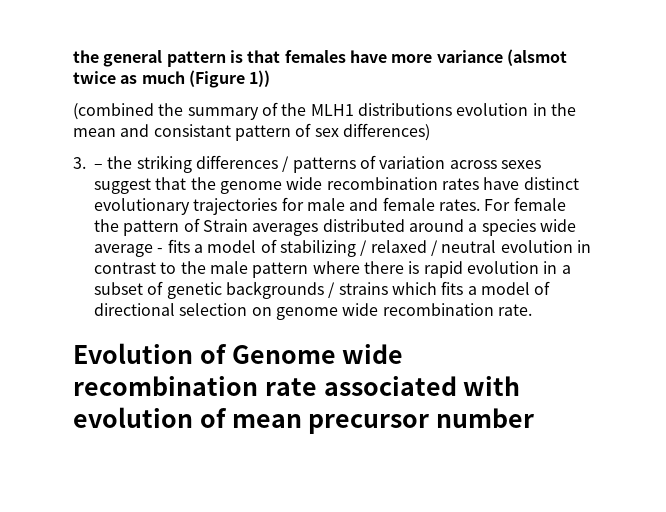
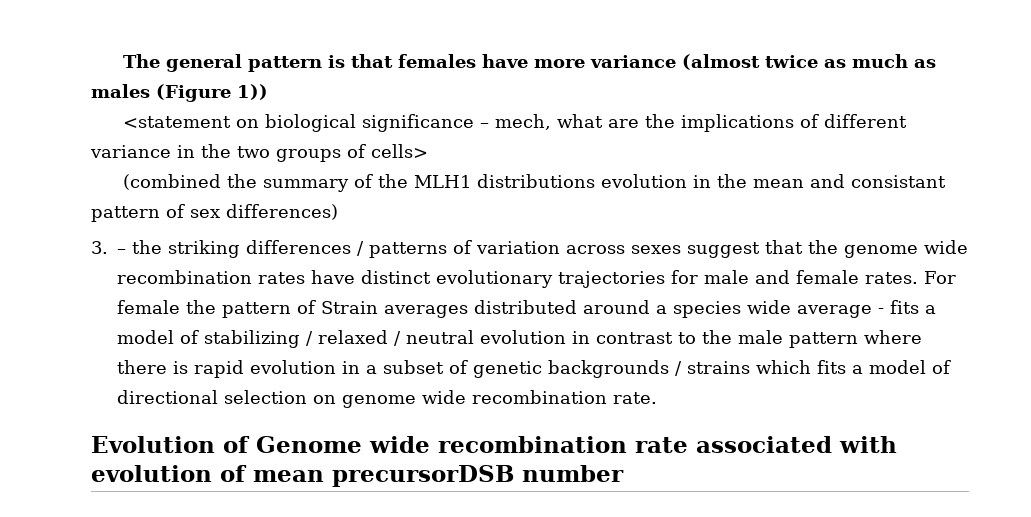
[73,50,99,63] the -> [122,54,160,68] The
[506,49,567,66] (alsmot -> [681,54,760,70] (almost
(185, 77) none -> [913,59,936,68] [91,84,150,98] as males
(271, 78) none -> [122,114,907,132] [90,144,428,162] // <statement on biological significance – mech, what are the implications of different variance in the two groups of cells>
[308,414,430,434] precursor -> [332,465,514,487] precursorDSB

